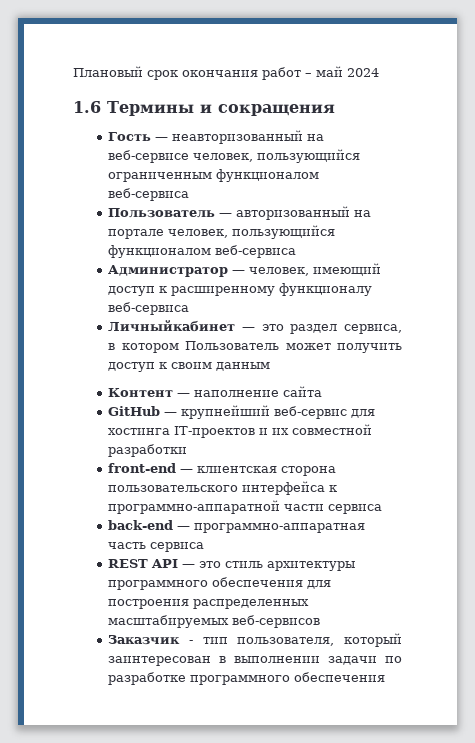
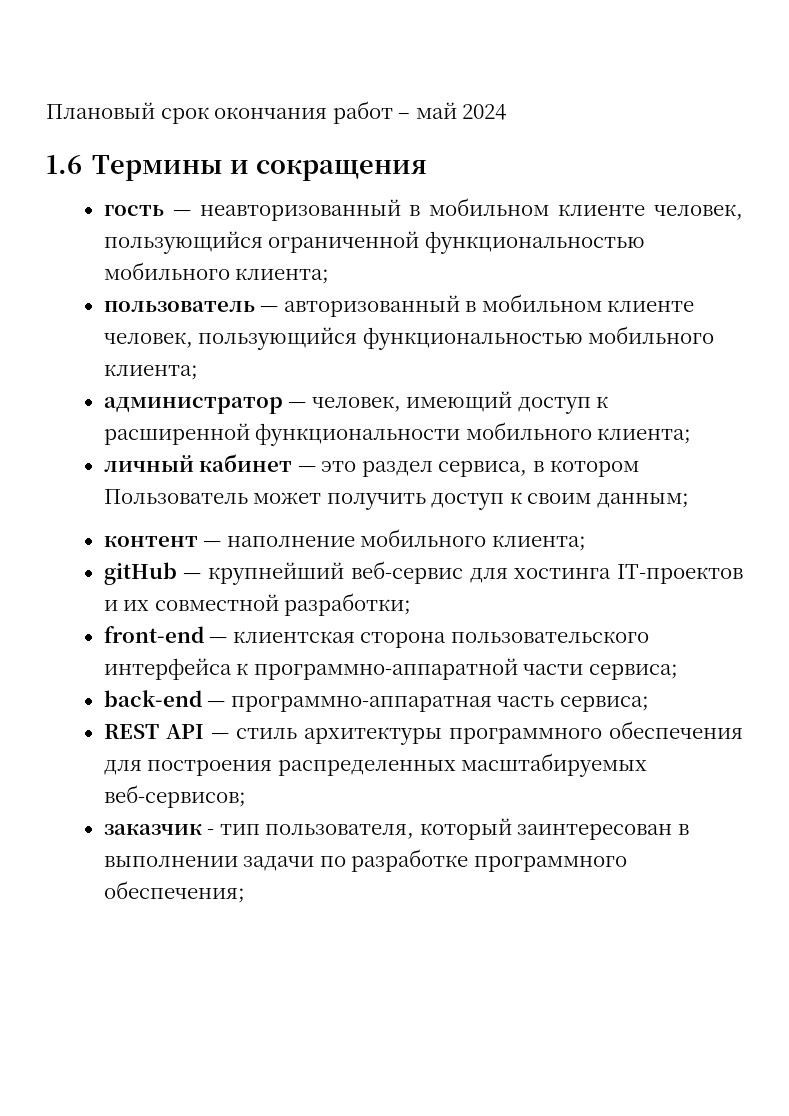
[108,132,152,141] Гость -> [103,205,164,216] гость
[307,134,325,141] [108,149,361,163] [108,169,320,182] [108,188,190,201] [108,206,372,220] [108,225,336,239] [108,245,297,258] [108,265,229,277] на веб-сервисе человек, пользующийся ограниченным функционалом веб-сервиса // Пользователь — авторизованный на портале человек, пользующийся функционалом веб-сервиса // Администратор -> [409,198,743,220] [103,231,645,254] [103,262,330,284] [103,294,695,317] [103,326,715,350] [103,364,198,380] [103,397,283,414] в мобильном клиенте человек, пользующийся ограниченной функциональностью мобильного клиента; // пользователь — авторизованный в мобильном клиенте человек, пользующийся функциональностью мобильного клиента; // администратор
[171,283,373,296] [108,302,190,315] [108,320,236,332] расширенному функционалу веб-сервиса // Личныйкабинет -> [103,422,692,446] [103,454,293,472] расширенной функциональности мобильного клиента; // личный кабинет
[216,362,271,371] [108,386,323,397] [108,406,161,416] данным // Контент — наполнение сайта // GitHub -> [596,493,689,508] [103,529,586,551] [103,562,177,585] данным; // контент — наполнение мобильного клиента; // gitHub
[108,444,188,457] разработки -> [284,593,412,616] разработки;
[328,504,383,514] сервиса -> [588,664,678,680] сервиса;
[150,542,205,552] сервиса -> [559,696,649,712] сервиса;
[199,561,222,568] это -> (229, 736) none
[232,615,321,628] [108,635,181,645] веб-сервисов // Заказчик -> [103,785,246,808] [103,824,202,835] веб-сервисов; // заказчик
[294,672,386,682] обеспечения -> [103,881,245,903] обеспечения;

